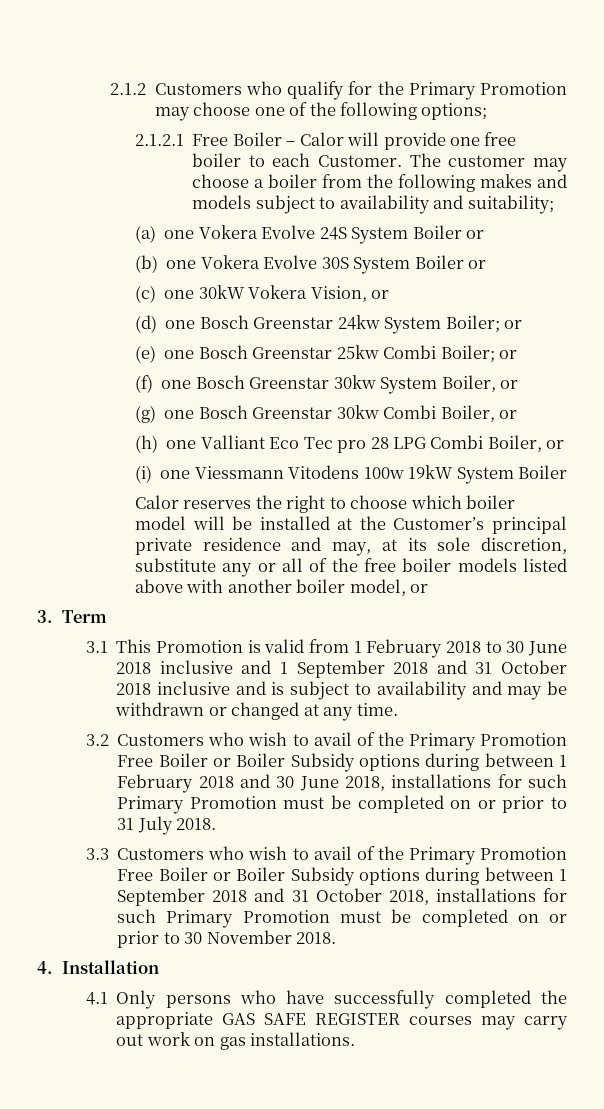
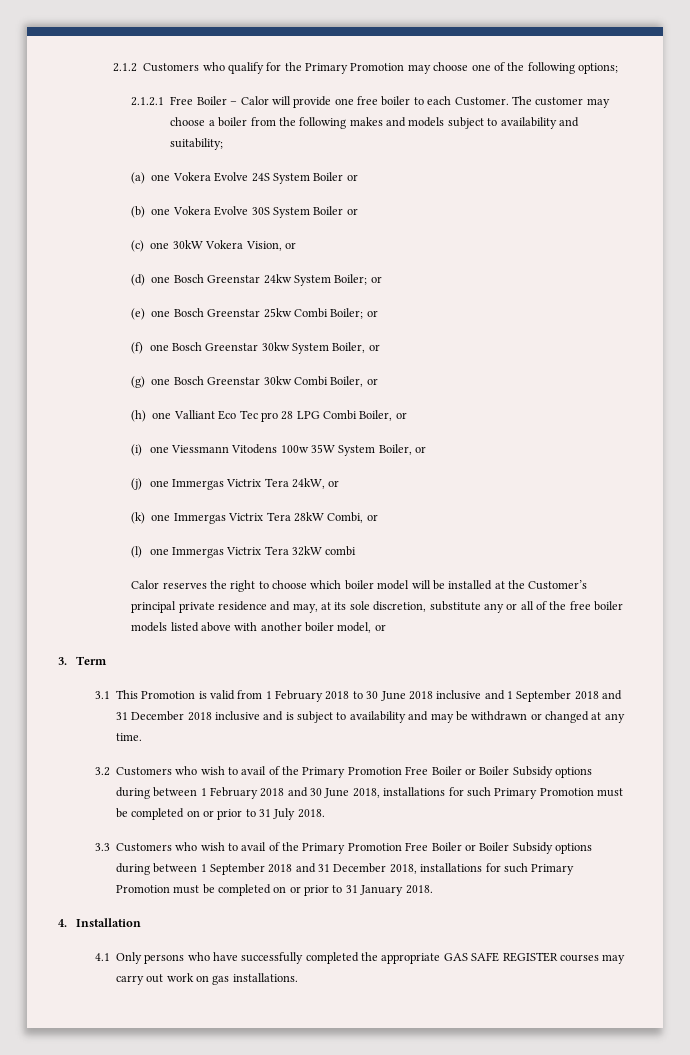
[408,465,567,484] 19kW System Boiler -> [311,444,427,456] [131,478,340,490] [131,512,378,524] [131,546,357,558] 35W System Boiler, or // (j) one Immergas Victrix Tera 24kW, or // (k) one Immergas Victrix Tera 28kW Combi, or // (l) one Immergas Victrix Tera 32kW combi
[500,660,567,674] October -> [131,711,185,721] December
[315,888,382,902] October -> [333,863,387,873] December
[184,930,292,944] 30 November -> [345,885,404,896] 31 January

